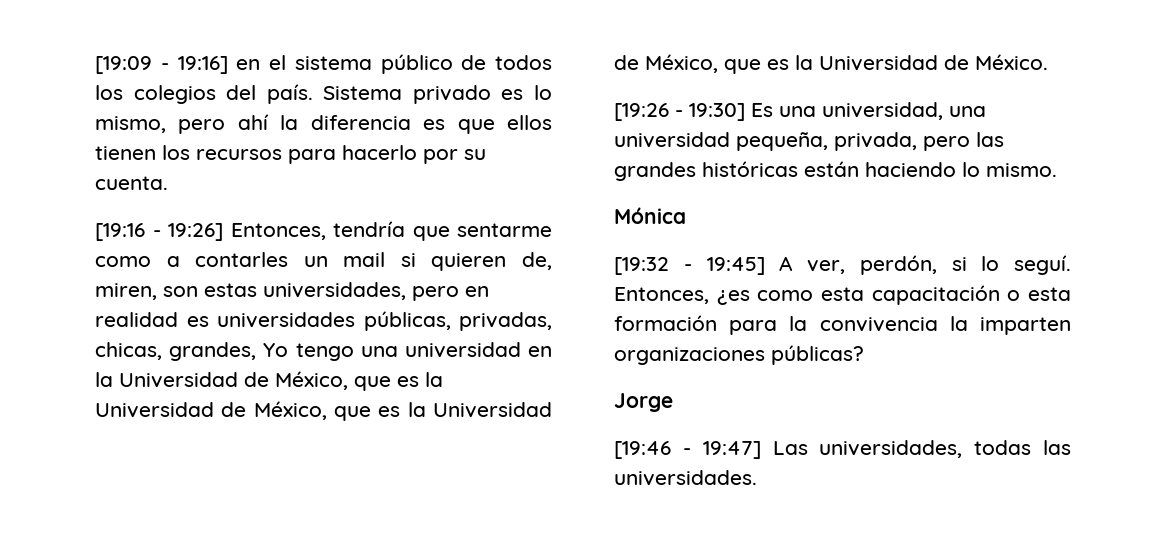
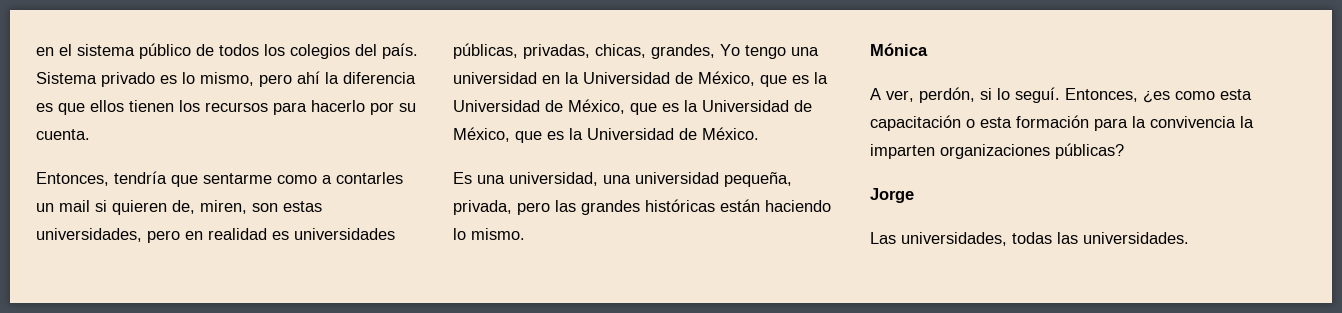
[95,56,228,74] [19:09 - 19:16] -> (36, 51) none
[95,223,223,241] [19:16 - 19:26] -> (90, 134) none
[614,103,745,121] [19:26 - 19:30] -> (759, 133) none
[614,257,765,275] [19:32 - 19:45] -> (928, 49) none
[614,441,761,459] [19:46 - 19:47] -> (914, 195) none

